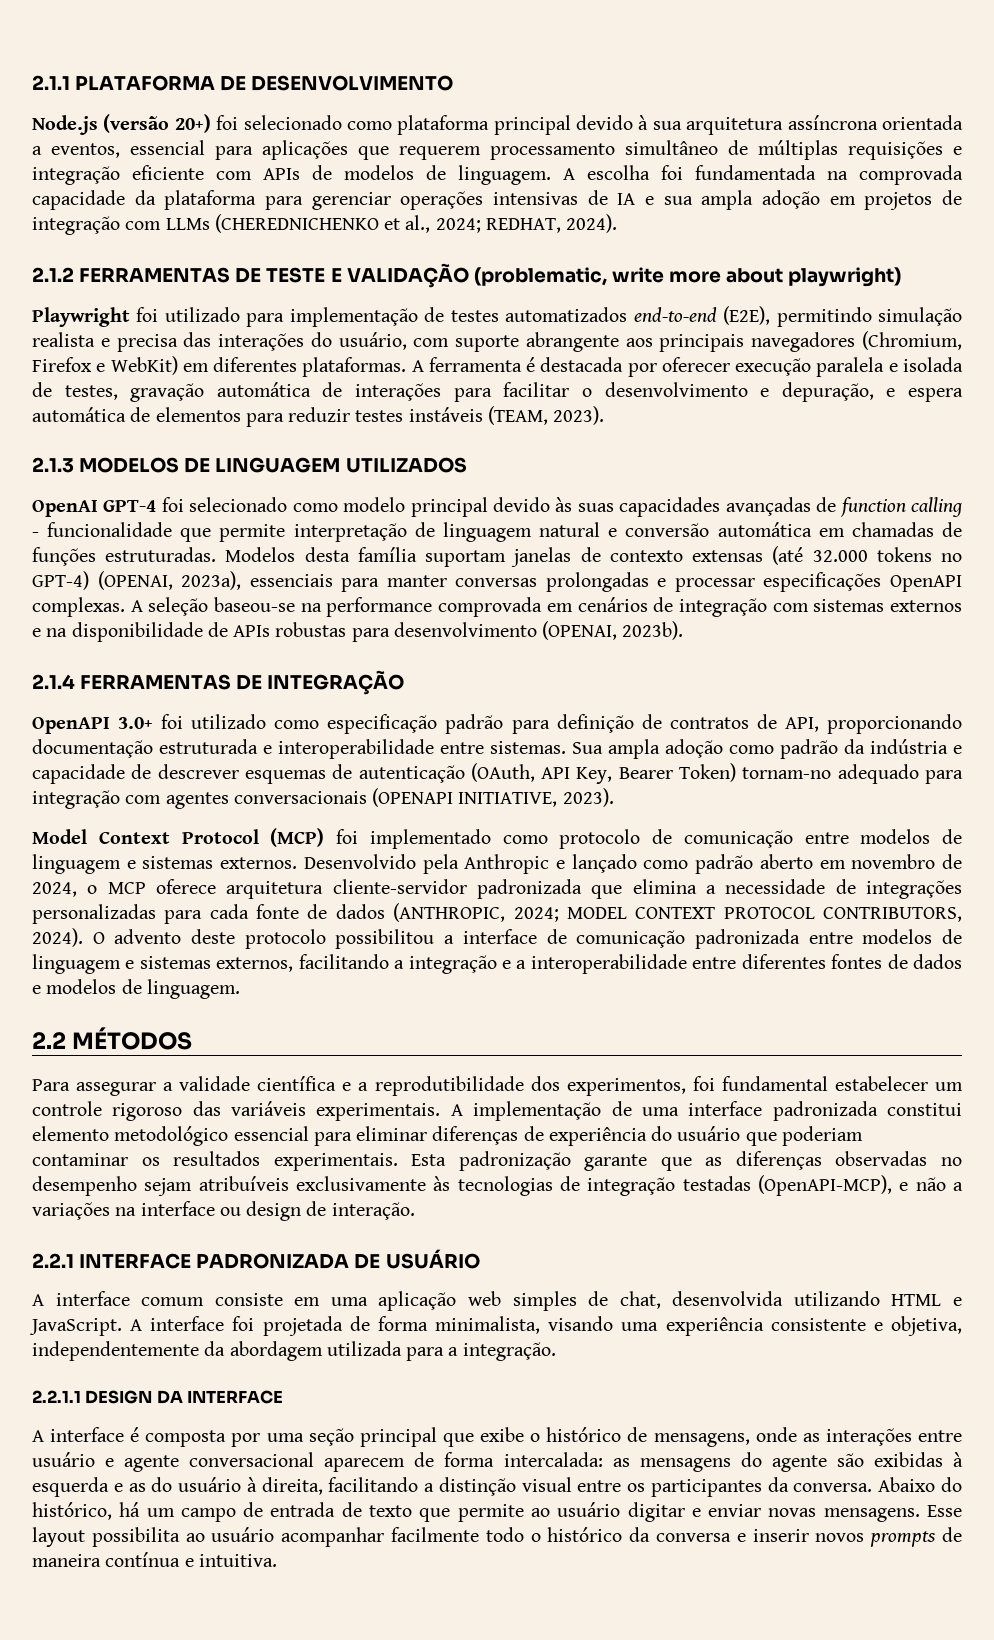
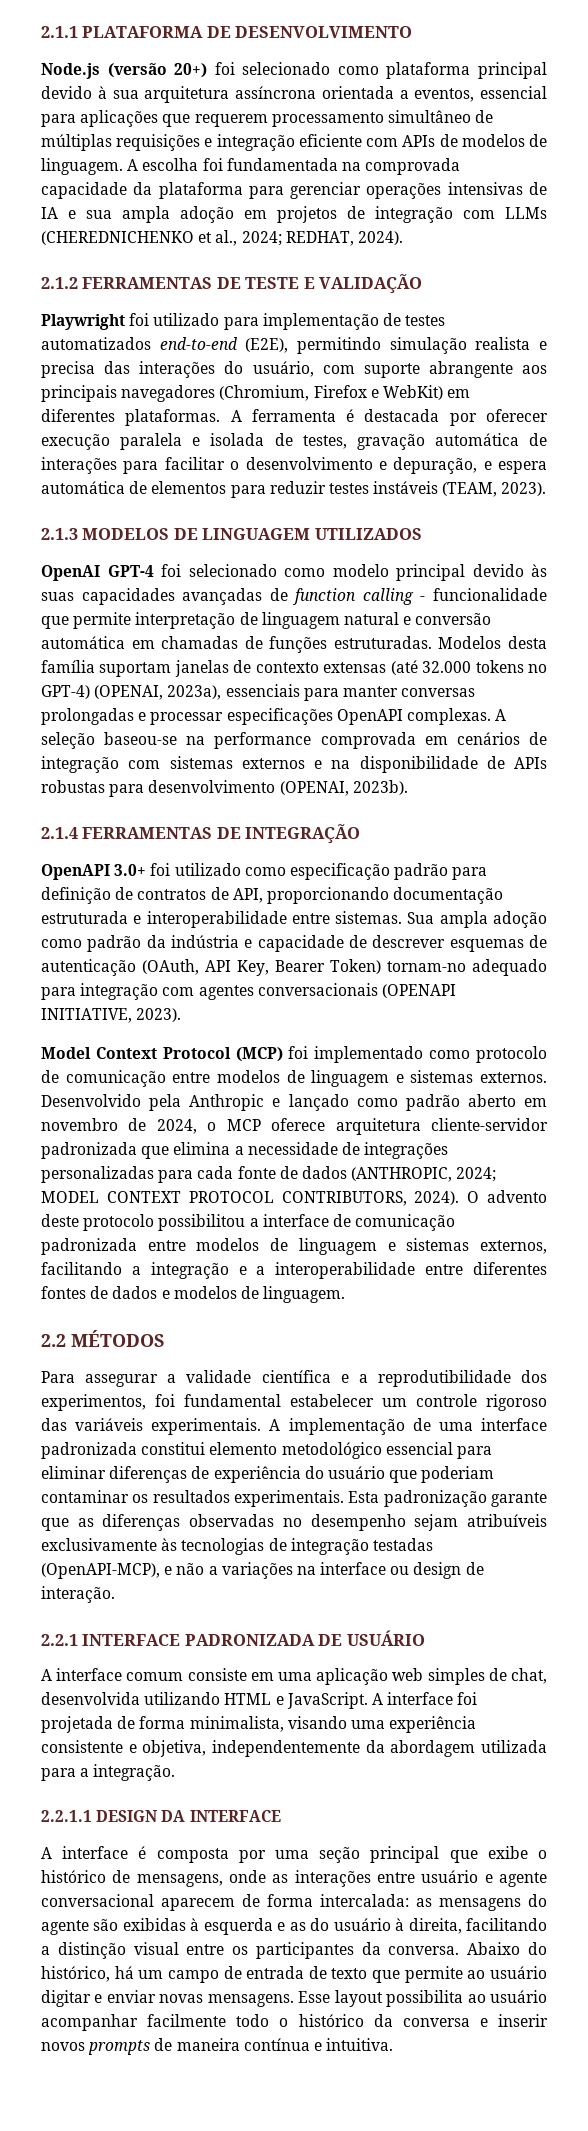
[473,267,902,287] (problematic, write more about playwright) -> (423, 284) none

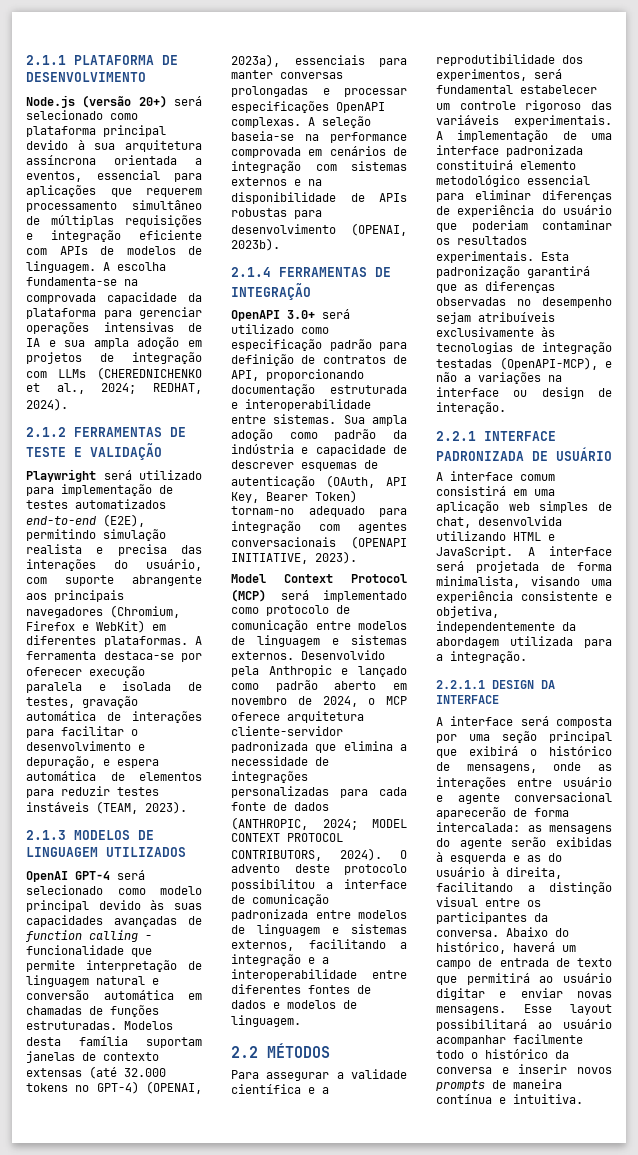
[214,62,235,75] foi -> [174,96,203,106] será
[202,158,338,171] foi fundamentada -> [26,277,117,286] fundamenta-se
[129,313,150,326] foi -> [103,470,132,480] será
[346,409,440,422] é destacada -> [103,651,174,660] destaca-se
[161,564,181,577] foi -> [117,870,145,880] será
[104,732,178,745] baseou-se -> [231,131,294,141] baseia-se
[150,863,171,876] foi -> [322,309,350,319] será
[288,1046,309,1059] foi -> [280,590,309,600] será
[155,1394,175,1407] foi -> [534,69,562,79] será
[141,1442,206,1455] constitui -> [436,160,513,170] constituirá
[490,1492,547,1507] garante -> [527,266,590,278] garantirá
[187,1668,247,1681] consiste -> [436,486,506,496] consistirá
[457,1692,478,1705] foi -> [436,561,464,571] será
[138,1846,147,1859] é -> [520,716,549,726] será
[487,1846,528,1859] exibe -> [469,746,518,756] exibirá
[161,1898,235,1911] aparecem -> [436,807,506,819] aparecerão
[93,1919,119,1931] são -> [511,837,547,847] serão
[114,1966,134,1979] há -> [513,942,555,952] haverá
[404,1966,463,1983] permite -> [466,973,530,985] permitirá
[386,1990,464,2007] possibilita -> [436,1019,527,1031] possibilitará

